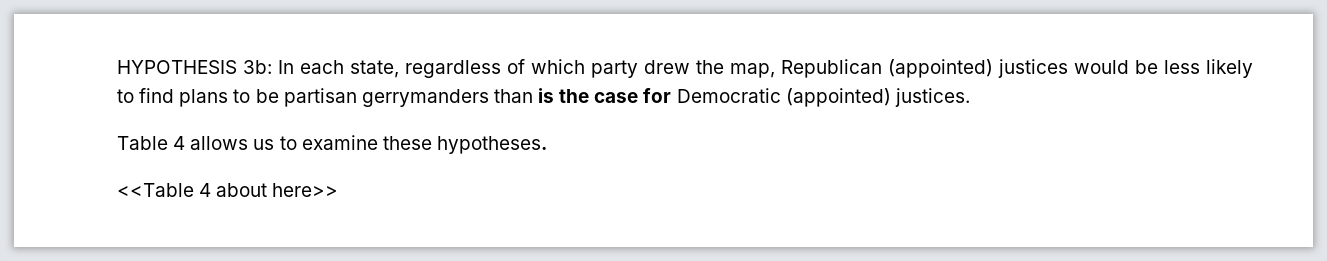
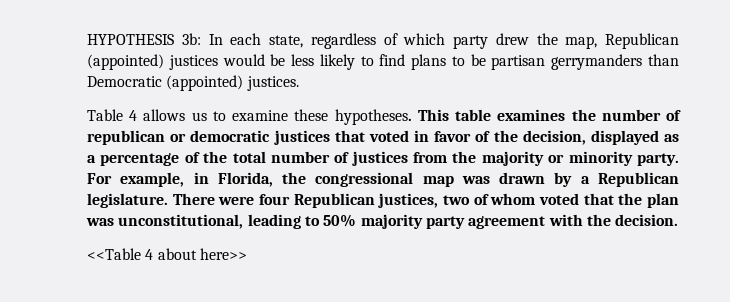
[538,88,672,103] is the case for -> (679, 60) none
(547, 145) none -> [417,109,682,121] [87,130,680,145] [87,151,679,166] [87,172,679,187] [87,193,679,208] [86,214,679,229] This table examines the number of republican or democratic justices that voted in favor of the decision, displayed as a percentage of the total number of justices from the majority or minority party. For example, in Florida, the congressional map was drawn by a Republican legislature. There were four Republican justices, two of whom voted that the plan was unconstitutional, leading to 50% majority party agreement with the decision.

